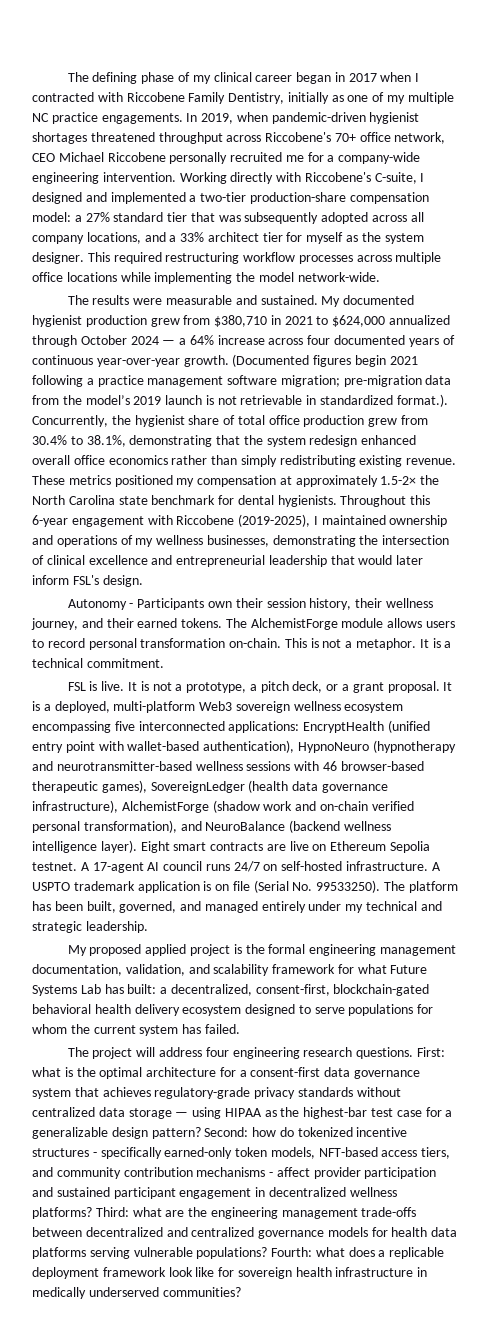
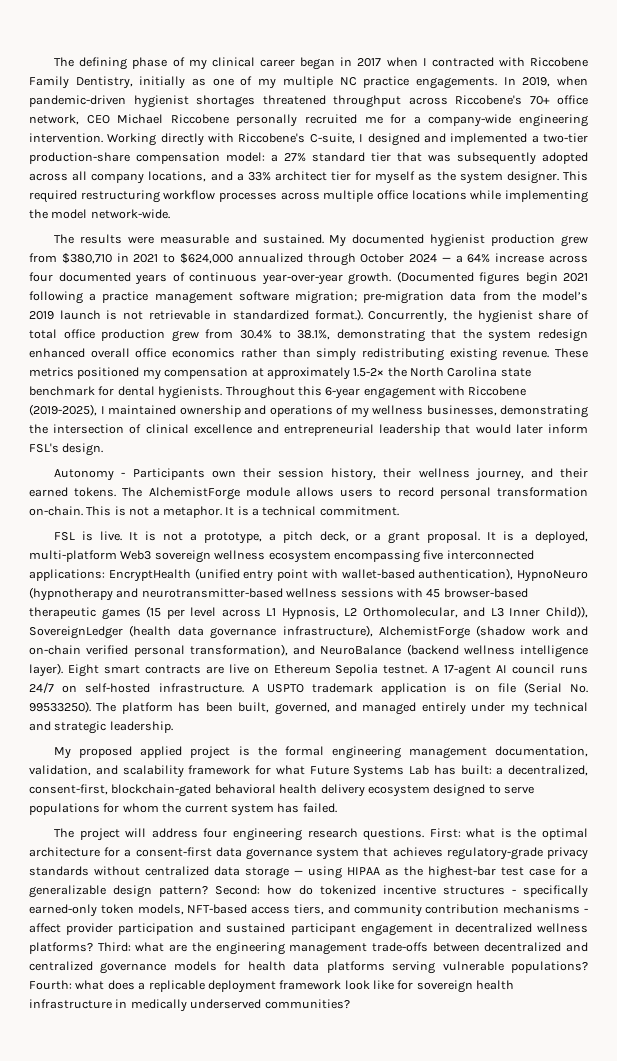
[322,761,337,771] 46 -> [426,589,441,598] 45
[101,780,147,793] games), -> [101,606,589,620] games (15 per level across L1 Hypnosis, L2 Orthomolecular, and L3 Inner Child)),

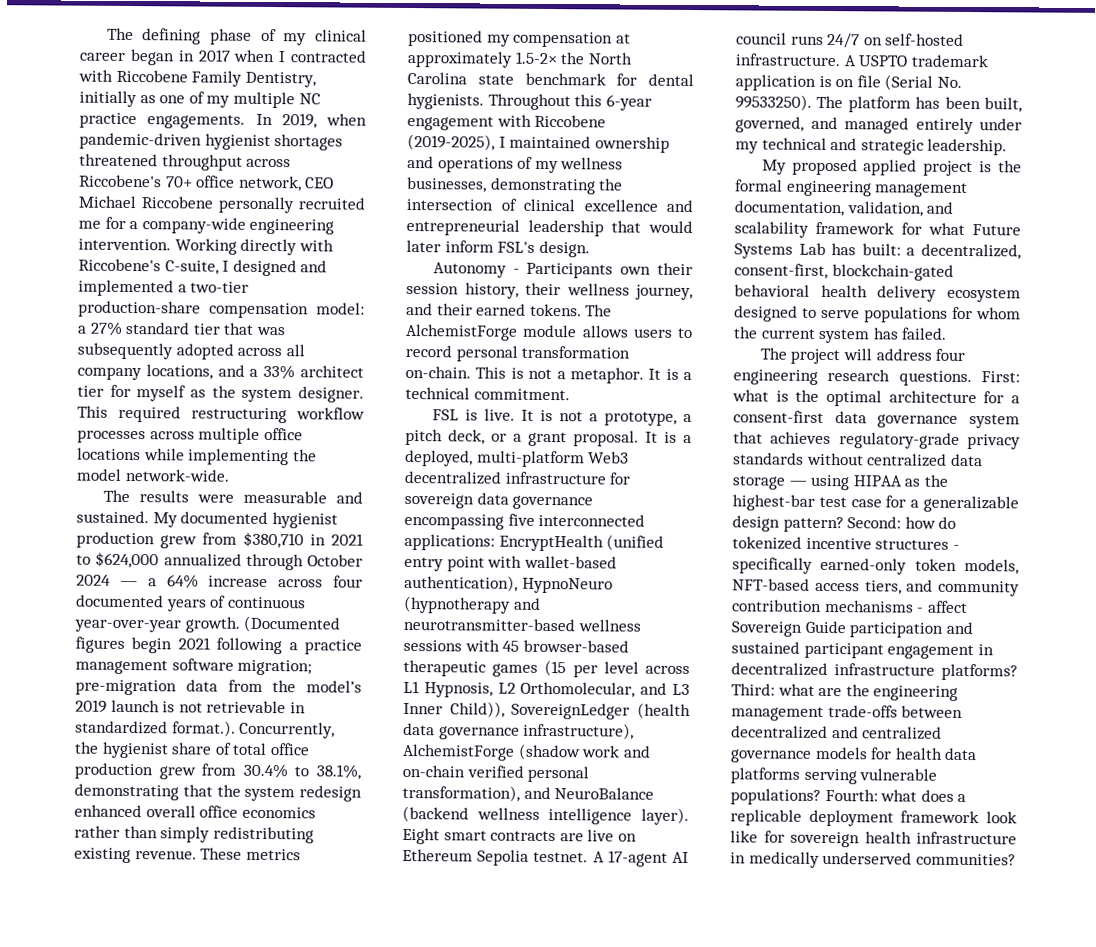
[154,550,331,563] sovereign wellness ecosystem -> [404,470,632,485] [404,492,594,510] decentralized infrastructure for sovereign data governance
[66,923,114,935] provider -> [731,620,846,637] Sovereign Guide
[536,923,588,933] wellness -> [834,663,935,676] infrastructure

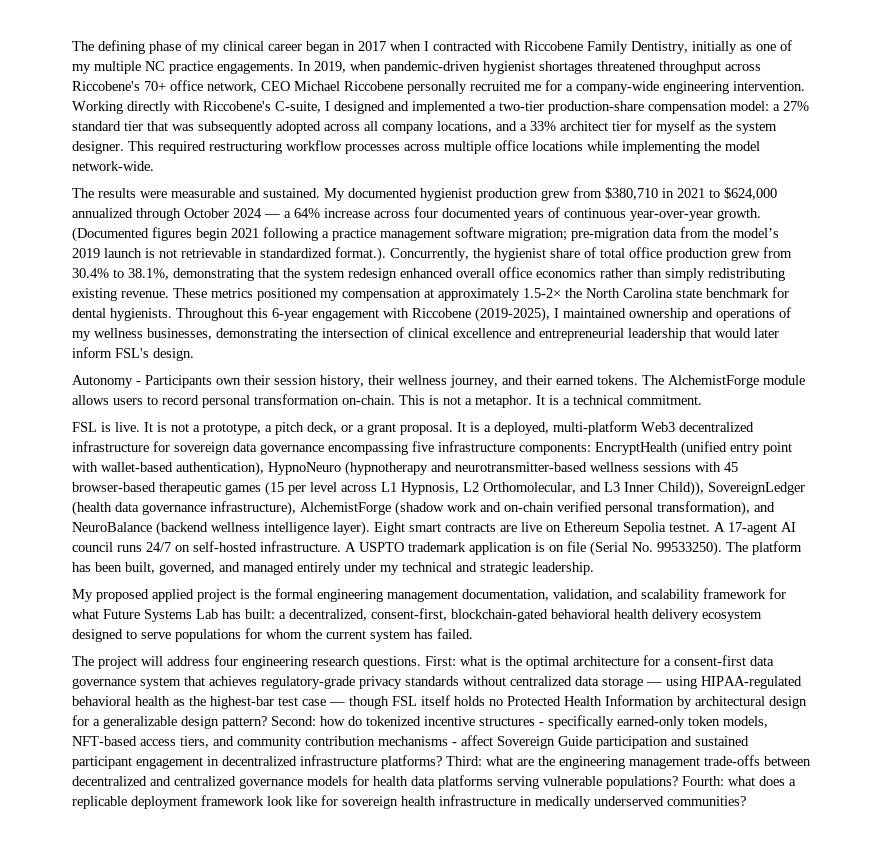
[538,513,646,527] [404,533,495,551] interconnected applications: -> [438,441,591,455] infrastructure components:
[852,475,902,487] HIPAA -> [701,676,802,689] [72,696,170,706] HIPAA-regulated behavioral health
(882, 503) none -> [329,695,807,709] — though FSL itself holds no Protected Health Information by architectural design

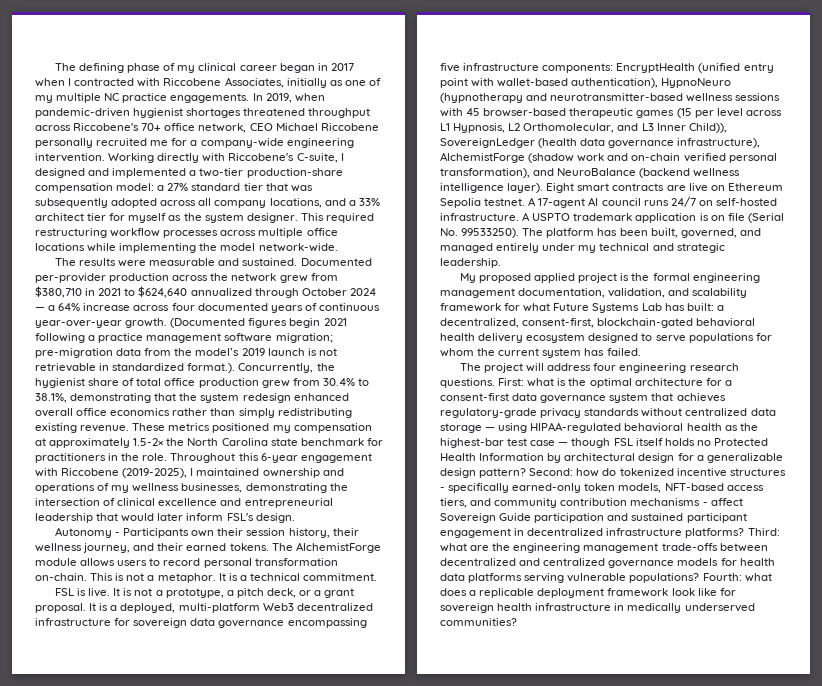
[587,41,688,54] Family Dentistry, -> [224,77,284,88] Associates,
[324,188,538,201] My documented hygienist production -> [300,258,372,266] [35,273,277,283] Documented per-provider production across the network
[724,187,777,200] $624,000 -> [138,286,188,298] $624,640
[72,308,172,321] dental hygienists. -> [35,453,168,463] practitioners in the role.

